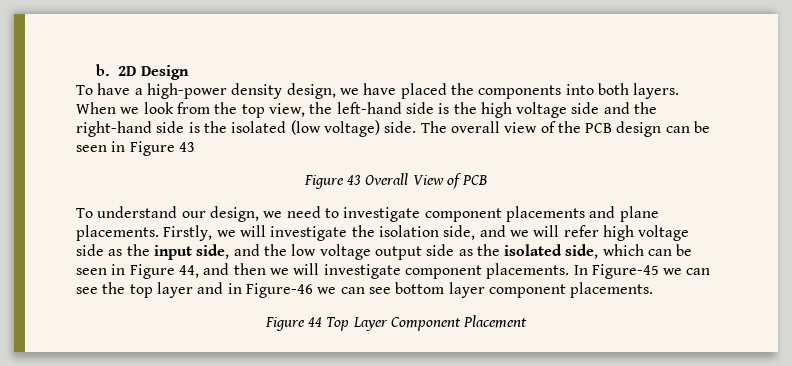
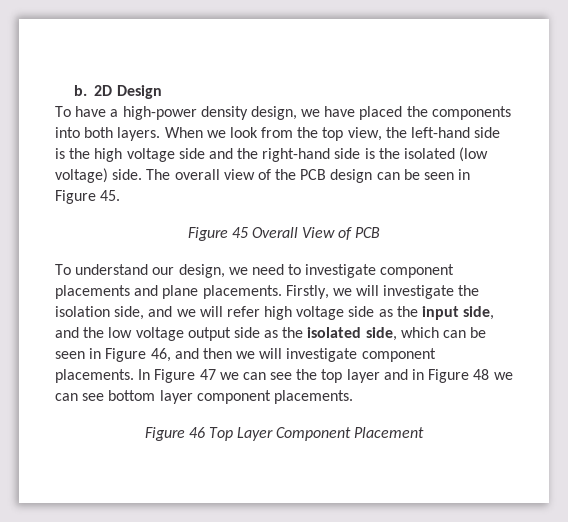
[178,142,195,152] [303,175,362,189] 43 // Figure 43 -> [100,190,121,201] [187,227,248,241] 45. // Figure 45
[178,265,199,278] 44, -> [150,348,171,362] 46,
[591,264,659,279] Figure-45 -> [154,369,216,383] Figure 47
[245,283,313,298] Figure-46 -> [428,369,490,383] Figure 48
[308,317,323,327] 44 -> [188,427,205,438] 46

